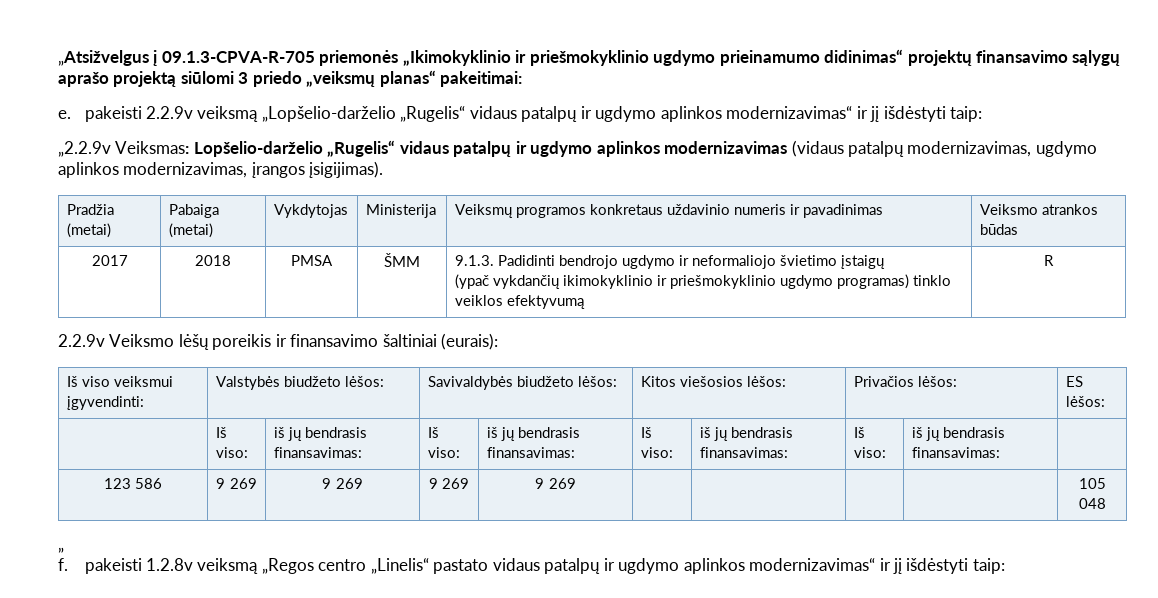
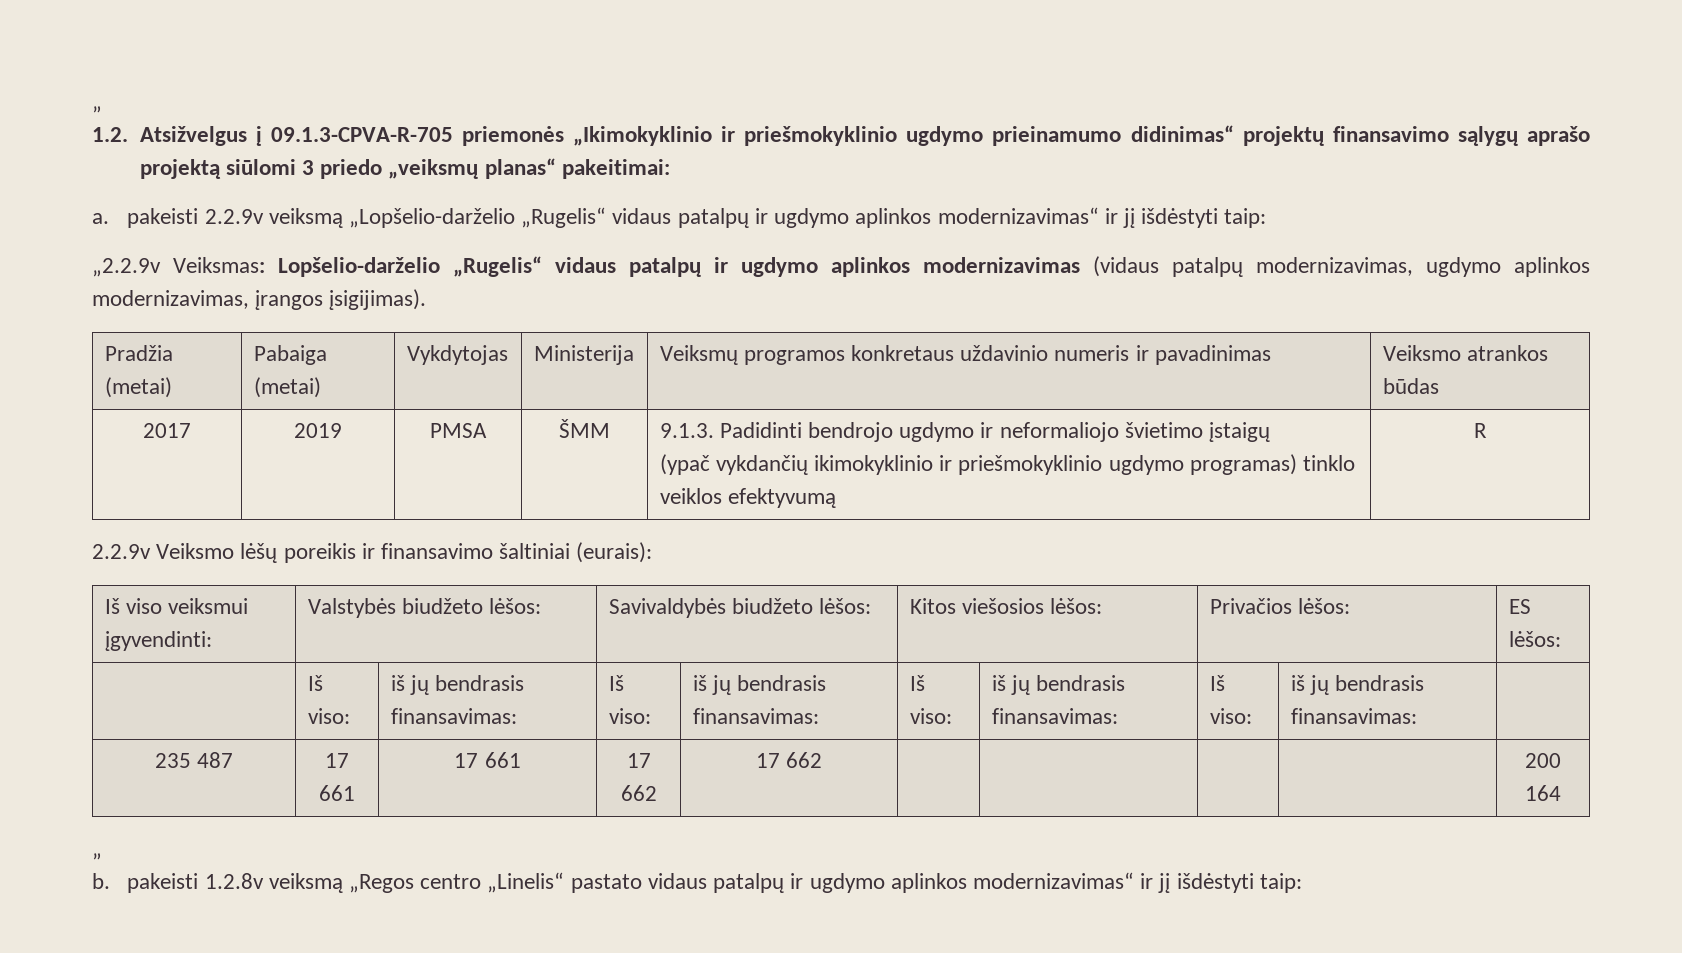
[58,50,149,66] „Atsižvelgus -> [92,106,102,113] [92,126,247,146] „ // 1.2. Atsižvelgus
[58,110,71,119] e. -> [92,213,109,224] a.
[195,255,232,266] 2018 -> [294,423,342,438] 2019
[103,478,163,489] [216,478,257,489] [322,478,363,489] [428,478,470,489] [535,478,576,489] [1078,478,1106,489] [1078,498,1106,509] [58,547,64,553] [58,558,68,571] 123 586 | 9 269 | 9 269 | 9 269 | 9 269 | | | | | 105 048 // „ // f. -> [154,752,234,768] [325,753,349,768] [319,785,355,801] [454,752,521,768] [626,753,651,768] [620,785,657,801] [755,752,823,768] [1525,753,1561,768] [1525,785,1561,801] [92,853,102,860] [92,873,110,889] 235 487 | 17 661 | 17 661 | 17 662 | 17 662 | | | | | 200 164 // „ // b.

